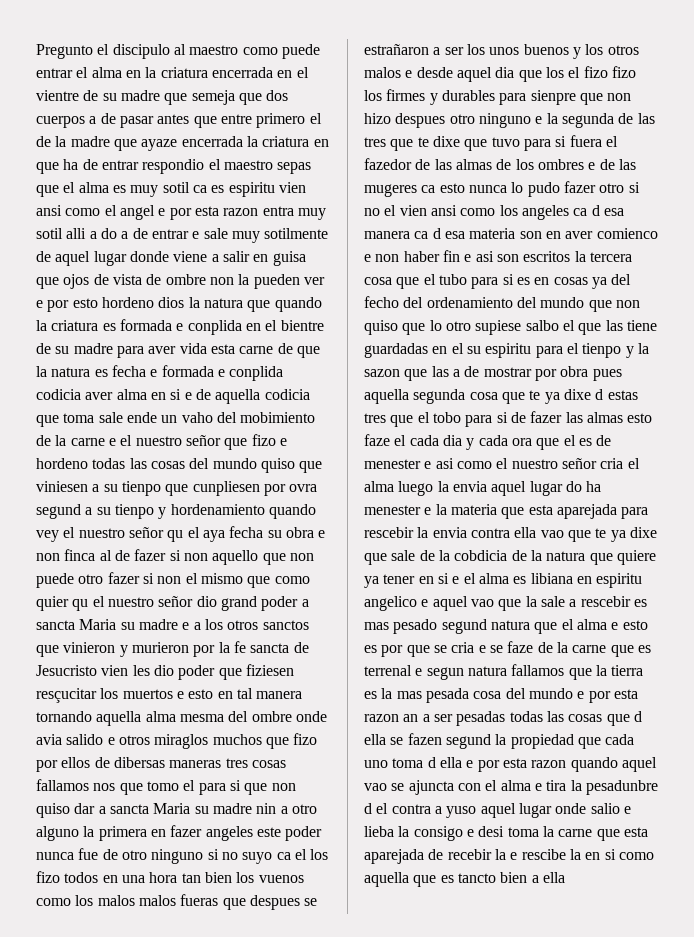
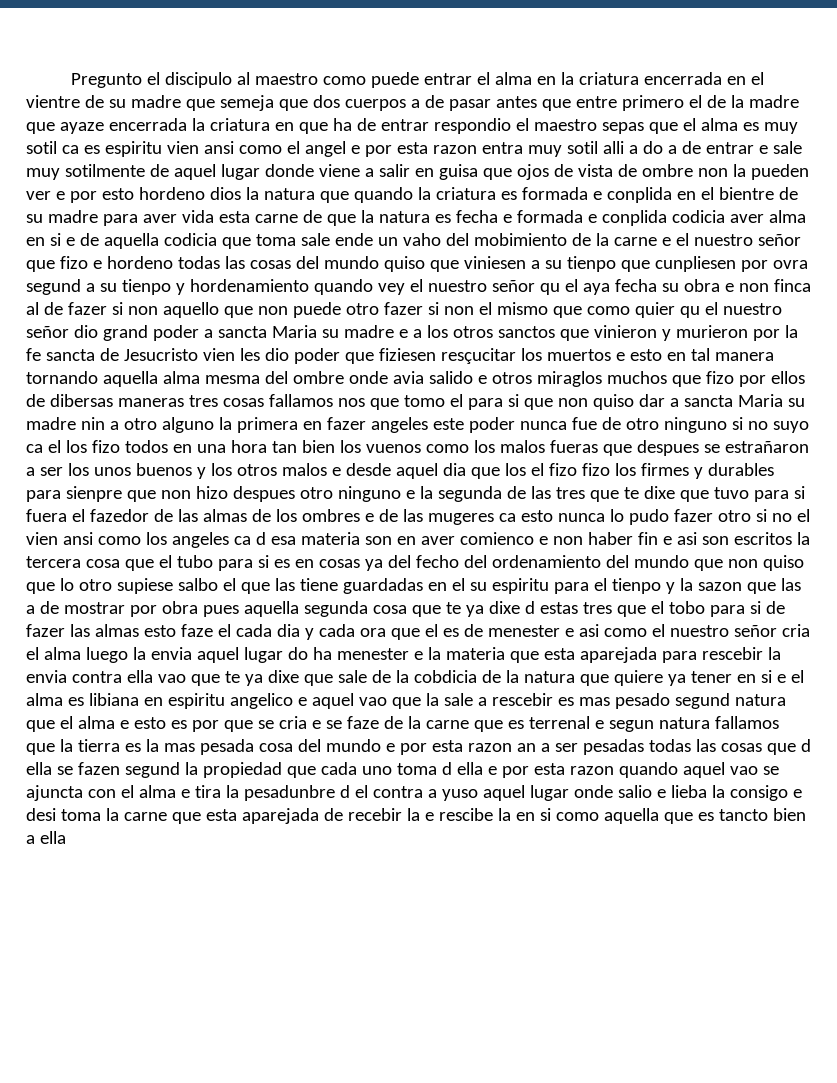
[138,895,176,906] malos -> (545, 446) none
[364,228,465,239] manera ca d esa -> (296, 540) none

